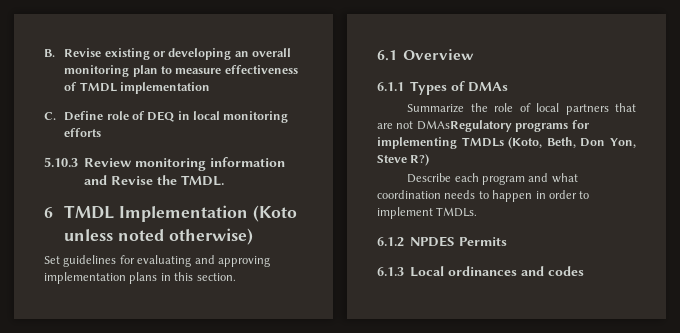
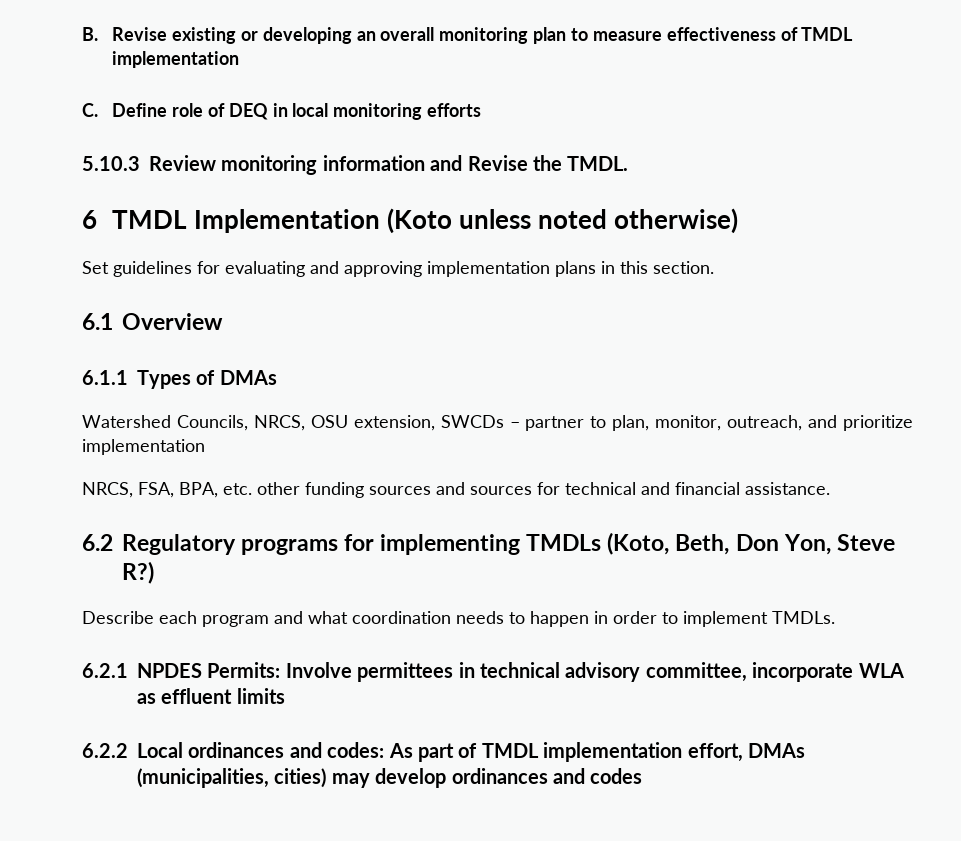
[407,103,636,115] [377,120,512,132] Summarize the role of local partners that are not DMAsRegulatory -> [82,415,913,431] [82,439,205,455] [82,482,830,498] [82,534,236,555] Watershed Councils, NRCS, OSU extension, SWCDs – partner to plan, monitor, outreach, and prioritize implementation // NRCS, FSA, BPA, etc. other funding sources and sources for technical and financial assistance. // 6.2 Regulatory
[377,236,508,247] [377,266,445,277] 6.1.2 NPDES Permits // 6.1.3 Local -> [82,662,904,682] [137,688,285,704] [82,742,805,762] [137,768,447,788] 6.2.1 NPDES Permits: Involve permittees in technical advisory committee, incorporate WLA as effluent limits // 6.2.2 Local ordinances and codes: As part of TMDL implementation effort, DMAs (municipalities, cities) may develop

